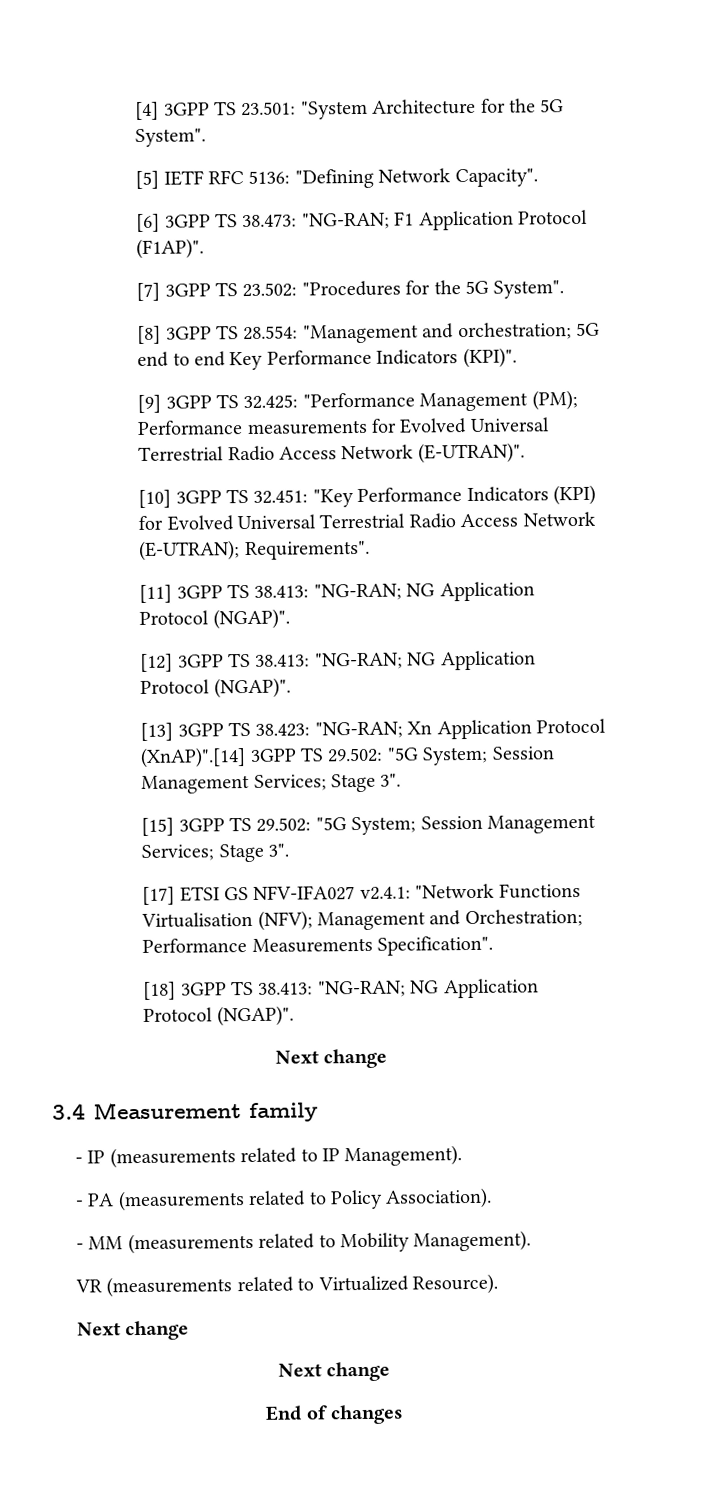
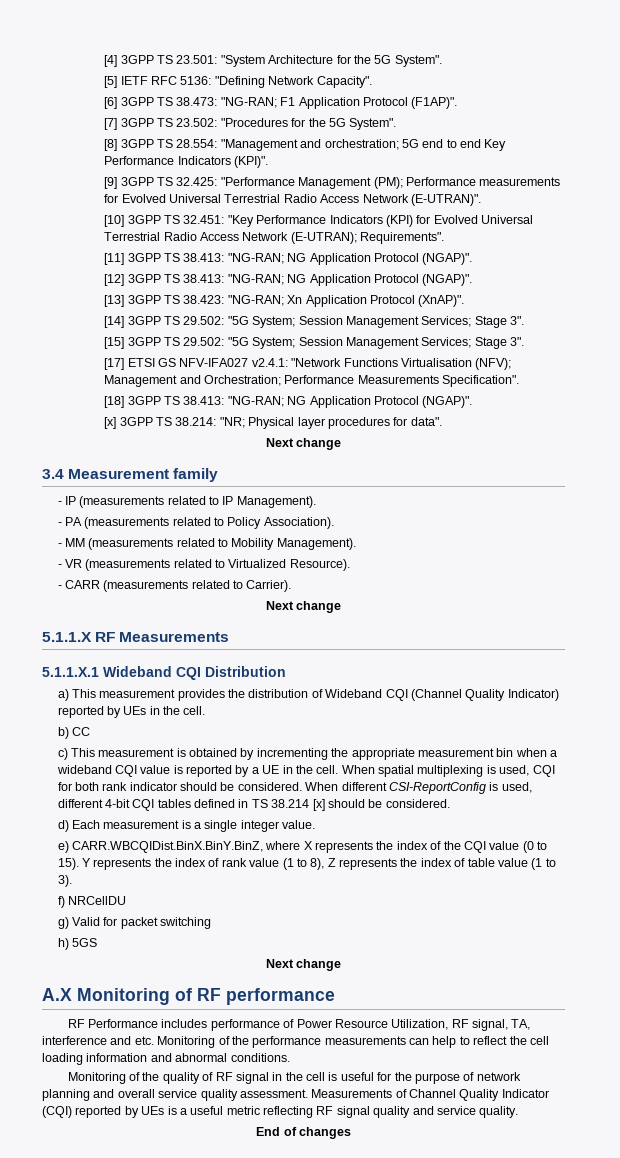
[140,747,247,768] (XnAP)".[14] -> [418,295,465,307] [104,316,125,328] (XnAP)". // [14]
(294, 1016) none -> [104,417,442,429] // [x] 3GPP TS 38.214: "NR; Physical layer procedures for data".
(532, 1241) none -> [57,564,62,568] -
[77,1320,190,1341] [277,1361,391,1382] Next change // Next change -> [57,580,292,592] [265,601,342,613] [42,632,230,642] [42,666,286,680] [57,689,559,701] [57,706,206,718] [57,727,90,739] [57,748,558,760] [56,765,555,777] [57,782,532,794] [57,799,450,811] [57,820,316,832] [57,841,548,853] [57,858,556,870] [57,875,72,887] [57,896,126,908] [57,917,212,929] [57,938,97,950] [265,959,342,971] [42,988,335,1005] [67,1019,531,1031] [42,1036,549,1048] [42,1053,290,1065] [67,1072,521,1084] [42,1089,549,1101] [42,1106,519,1118] - CARR (measurements related to Carrier). // Next change // 5.1.1.X RF Measurements // 5.1.1.X.1 Wideband CQI Distribution // a) This measurement provides the distribution of Wideband CQI (Channel Quality Indicator) reported by UEs in the cell. // b) CC // c) This measurement is obtained by incrementing the appropriate measurement bin when a wideband CQI value is reported by a UE in the cell. When spatial multiplexing is used, CQI for both rank indicator should be considered. When different CSI-ReportConfig is used, different 4-bit CQI tables defined in TS 38.214 [x] should be considered. // d) Each measurement is a single integer value. // e) CARR.WBCQIDist.BinX.BinY.BinZ, where X represents the index of the CQI value (0 to 15). Y represents the index of rank value (1 to 8), Z represents the index of table value (1 to 3). // f) NRCellDU // g) Valid for packet switching // h) 5GS // Next change // A.X Monitoring of RF performance // RF Performance includes performance of Power Resource Utilization, RF signal, TA, interference and etc. Monitoring of the performance measurements can help to reflect the cell loading information and abnormal conditions. // Monitoring of the quality of RF signal in the cell is useful for the purpose of network planning and overall service quality assessment. Measurements of Channel Quality Indicator (CQI) reported by UEs is a useful metric reflecting RF signal quality and service quality.

